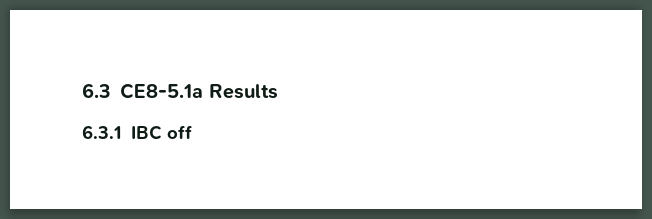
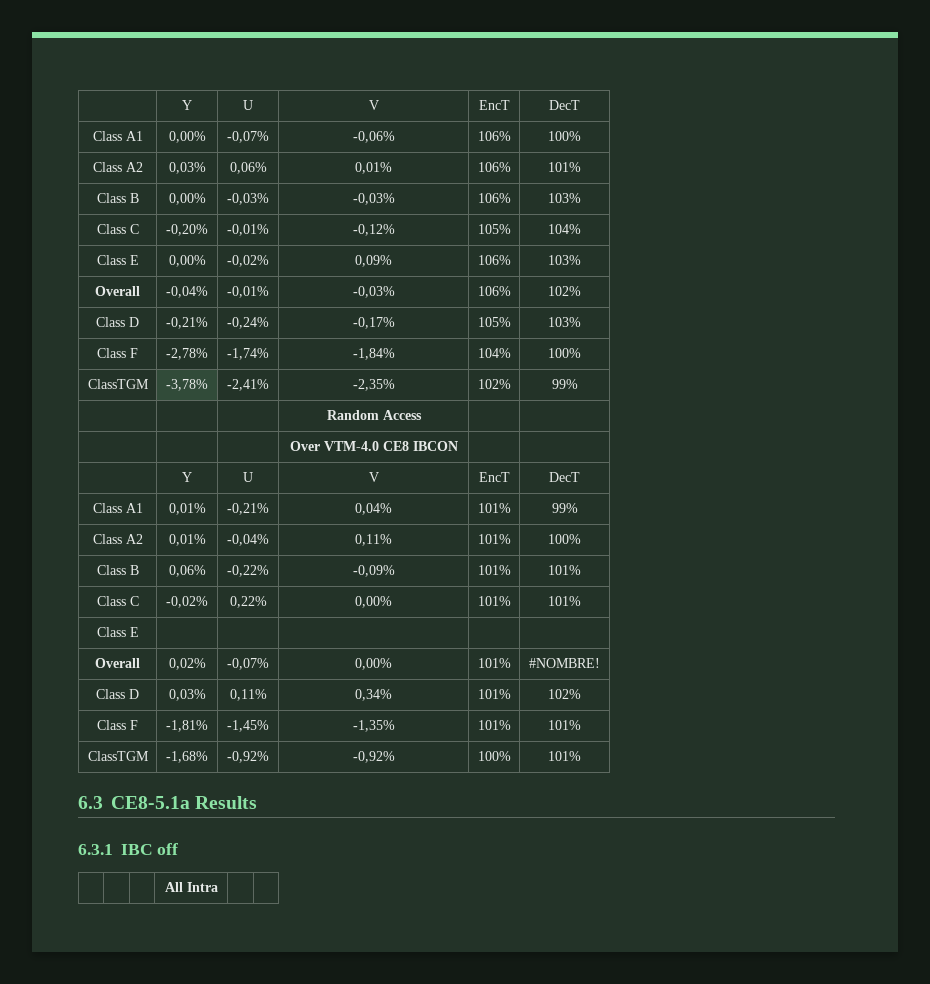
(82, 90) none -> [182,100,192,110] [243,100,253,110] [368,100,379,110] [478,100,510,110] [549,100,580,110] [92,131,143,141] [168,131,206,143] [227,131,269,143] [352,131,395,143] [477,131,511,141] [548,131,581,141] [92,162,143,172] [168,162,206,174] [229,162,267,174] [355,162,392,174] [477,162,511,172] [548,162,581,172] [96,193,139,203] [168,193,206,205] [227,193,269,205] [352,193,395,205] [477,193,511,203] [548,193,581,203] [96,224,139,234] [166,224,208,236] [227,224,269,236] [352,224,395,236] [477,224,511,234] [548,224,581,234] [96,255,139,265] [168,255,206,267] [227,255,269,267] [355,255,392,267] [477,255,511,265] [548,255,581,265] [95,286,140,296] [166,286,208,298] [227,286,269,298] [352,286,395,298] [477,286,511,296] [548,286,581,296] [96,317,139,327] [166,317,208,329] [227,317,269,329] [352,317,395,329] [477,317,511,327] [548,317,581,327] [97,348,138,358] [166,348,208,360] [227,348,269,360] [352,348,395,360] [477,348,511,358] [548,348,581,358] [87,379,149,389] [166,379,208,391] [227,379,269,391] [352,379,395,391] [477,379,511,389] [551,379,578,389] [326,410,422,420] [289,441,458,451] [182,472,192,482] [243,472,253,482] [368,472,379,482] [478,472,510,482] [549,472,580,482] [92,503,143,513] [168,503,206,515] [227,503,269,515] [355,503,392,515] [477,503,511,513] [551,503,578,513] [92,534,143,544] [168,534,206,546] [227,534,269,546] [355,534,392,546] [477,534,511,544] [548,534,581,544] [96,565,139,575] [168,565,206,577] [227,565,269,577] [352,565,395,577] [477,565,511,575] [548,565,581,575] [96,596,139,606] [166,596,208,608] [229,596,267,608] [355,596,392,608] [477,596,511,606] [548,596,581,606] [96,627,139,637] [95,658,140,668] [168,658,206,670] [227,658,269,670] [355,658,392,670] [477,658,511,668] [529,658,600,668] [96,689,139,699] [168,689,206,701] [229,689,267,701] [355,689,392,701] [477,689,511,699] [548,689,581,699] [97,720,138,730] [166,720,208,732] [227,720,269,732] [352,720,395,732] [477,720,511,730] [548,720,581,730] [87,751,149,761] [166,751,208,763] [227,751,269,763] [352,751,395,763] [477,751,511,761] [548,751,581,761] | Y | U | V | EncT | DecT // Class A1 | 0,00% | -0,07% | -0,06% | 106% | 100% // Class A2 | 0,03% | 0,06% | 0,01% | 106% | 101% // Class B | 0,00% | -0,03% | -0,03% | 106% | 103% // Class C | -0,20% | -0,01% | -0,12% | 105% | 104% // Class E | 0,00% | -0,02% | 0,09% | 106% | 103% // Overall | -0,04% | -0,01% | -0,03% | 106% | 102% // Class D | -0,21% | -0,24% | -0,17% | 105% | 103% // Class F | -2,78% | -1,74% | -1,84% | 104% | 100% // ClassTGM | -3,78% | -2,41% | -2,35% | 102% | 99% // | | | Random Access | | // | | | Over VTM-4.0 CE8 IBCON | | // | Y | U | V | EncT | DecT // Class A1 | 0,01% | -0,21% | 0,04% | 101% | 99% // Class A2 | 0,01% | -0,04% | 0,11% | 101% | 100% // Class B | 0,06% | -0,22% | -0,09% | 101% | 101% // Class C | -0,02% | 0,22% | 0,00% | 101% | 101% // Class E | | | | | // Overall | 0,02% | -0,07% | 0,00% | 101% | #NOMBRE! // Class D | 0,03% | 0,11% | 0,34% | 101% | 102% // Class F | -1,81% | -1,45% | -1,35% | 101% | 101% // ClassTGM | -1,68% | -0,92% | -0,92% | 100% | 101% //
(193, 132) none -> [164,882,218,892] // | | | All Intra | |

